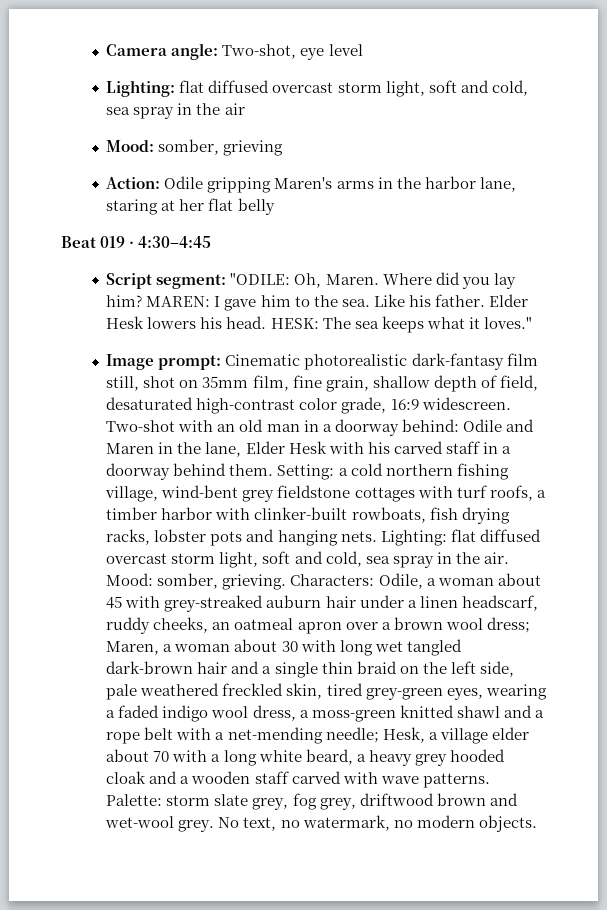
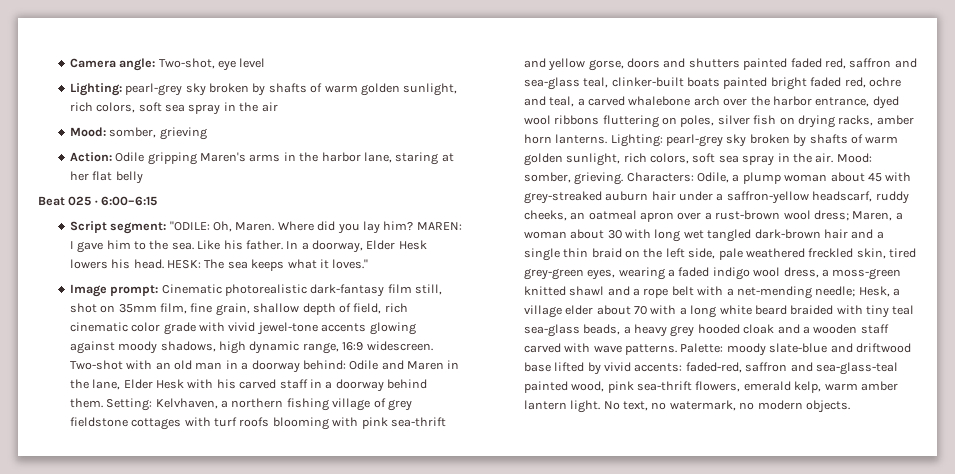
[179,80,528,97] flat diffused overcast storm light, soft and cold, -> [125,83,458,96] [69,102,162,113] pearl-grey sky broken by shafts of warm golden sunlight, rich colors, soft
[100,236,212,248] 019 · 4:30–4:45 -> [68,196,158,206] 025 · 6:00–6:15
(485, 300) none -> [286,240,364,253] In a doorway,
[106,397,387,414] desaturated high-contrast color grade, -> [384,303,408,313] [69,322,416,335] [69,341,339,354] rich cinematic color grade with vivid jewel-tone accents glowing against moody shadows, high dynamic range,
[338,463,509,480] [105,485,239,502] a cold northern fishing village, wind-bent -> [155,398,386,411] Kelvhaven, a northern fishing village of
[489,485,546,501] [106,507,510,524] [106,529,541,546] [106,551,362,568] roofs, a timber harbor with clinker-built rowboats, fish drying racks, lobster pots and hanging nets. Lighting: flat diffused overcast storm light, soft and cold, -> [239,417,446,430] [523,58,917,71] [523,77,901,90] [523,96,899,109] [523,115,914,128] [523,134,899,147] [523,153,716,166] roofs blooming with pink sea-thrift and yellow gorse, doors and shutters painted faded red, saffron and sea-glass teal, clinker-built boats painted bright faded red, ochre and teal, a carved whalebone arch over the harbor entrance, dyed wool ribbons fluttering on poles, silver fish on drying racks, amber horn lanterns. Lighting: pearl-grey sky broken by shafts of warm golden sunlight, rich colors, soft
(436, 582) none -> [742,172,781,184] plump
[419,596,458,608] linen -> [726,191,809,204] saffron-yellow
[393,617,443,630] brown -> [715,210,781,220] rust-brown
[305,749,353,765] beard, -> [754,305,915,318] [523,324,621,337] beard braided with tiny teal sea-glass beads,
[166,793,518,810] [105,816,215,832] storm slate grey, fog grey, driftwood brown and wet-wool grey. -> [726,343,911,356] [523,362,898,375] [523,381,898,393] [523,400,601,413] moody slate-blue and driftwood base lifted by vivid accents: faded-red, saffron and sea-glass-teal painted wood, pink sea-thrift flowers, emerald kelp, warm amber lantern light.

